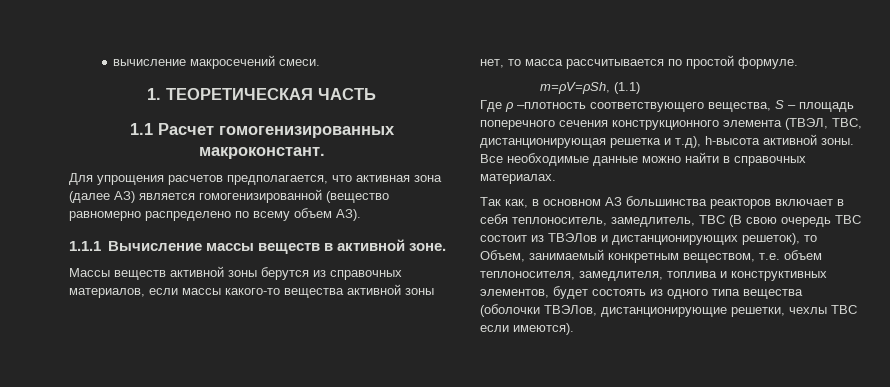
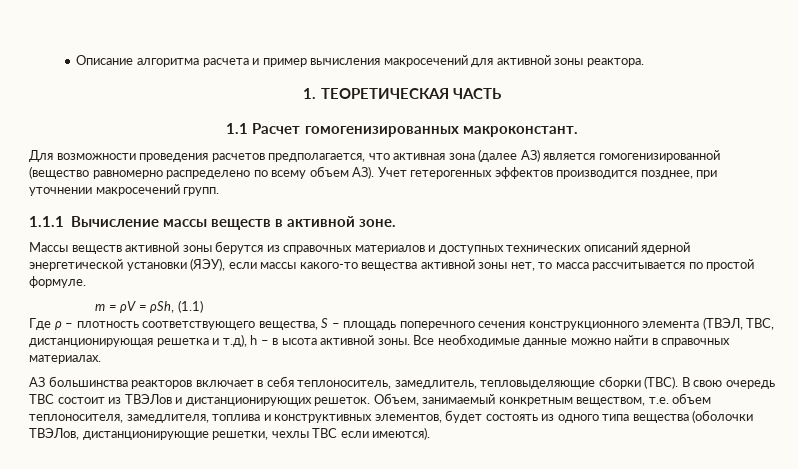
[113,55,321,69] вычисление макросечений смеси. -> [76,55,644,67] Описание алгоритма расчета и пример вычисления макросечений для активной зоны реактора.
[97,175,164,185] упрощения -> [56,153,209,162] возможности проведения
(361, 215) none -> [377,167,718,179] [29,184,220,196] Учет гетерогенных эффектов производится позднее, при уточнении макросечений групп.
[69,288,145,298] материалов, -> [354,242,691,254] [29,258,226,271] материалов и доступных технических описаний ядерной энергетической установки (ЯЭУ),
[540,82,611,94] m=ρV=ρSh, -> [95,301,175,313] m = ρV = ρSh,
[517,102,586,109] –плотность -> [65,321,139,328] – плотность
[705,136,760,145] h-высота -> [250,335,317,345] h – в ысота
[480,197,601,208] Так как, в основном -> (101, 359) none
[699,215,742,227] ТВС (В -> [480,376,690,389] тепловыделяющие сборки (ТВС). В
[742,233,817,245] решеток), то -> [314,397,371,406] решеток.

